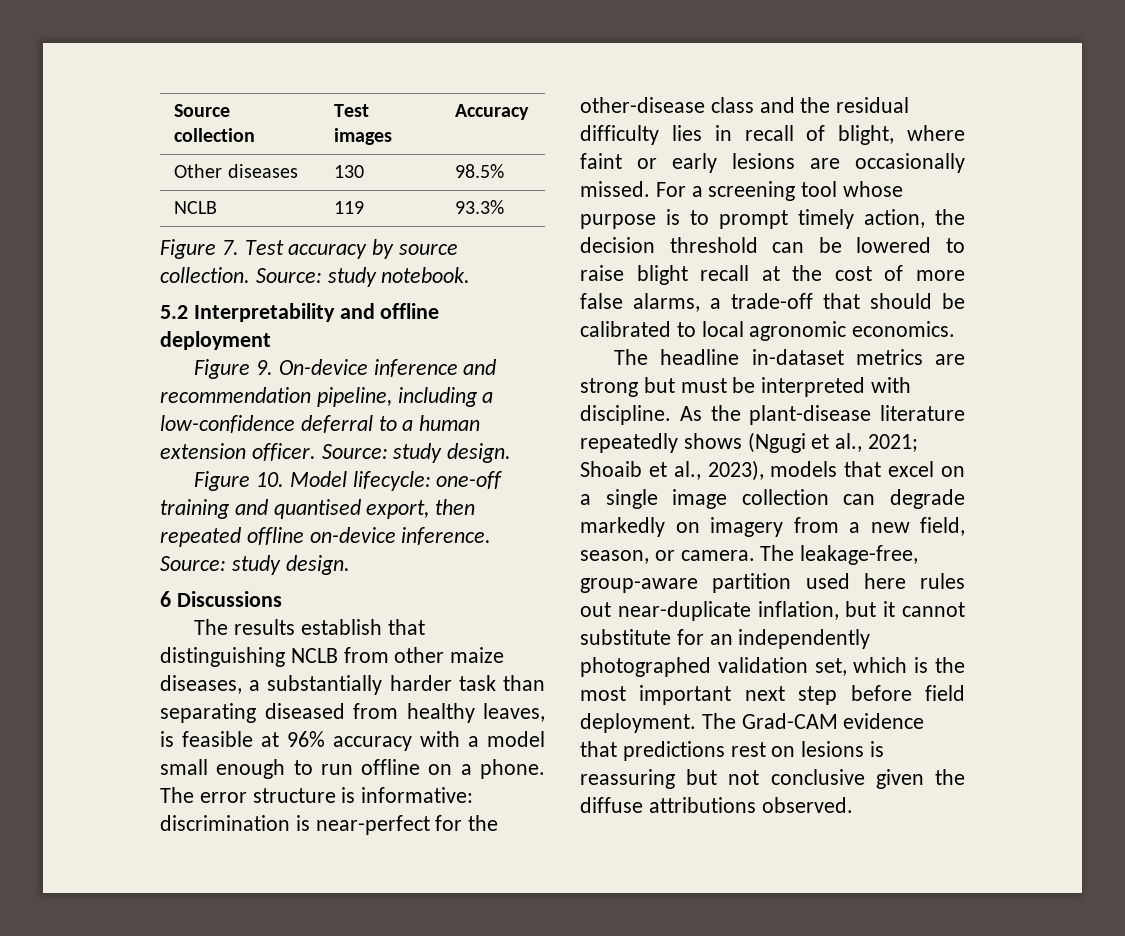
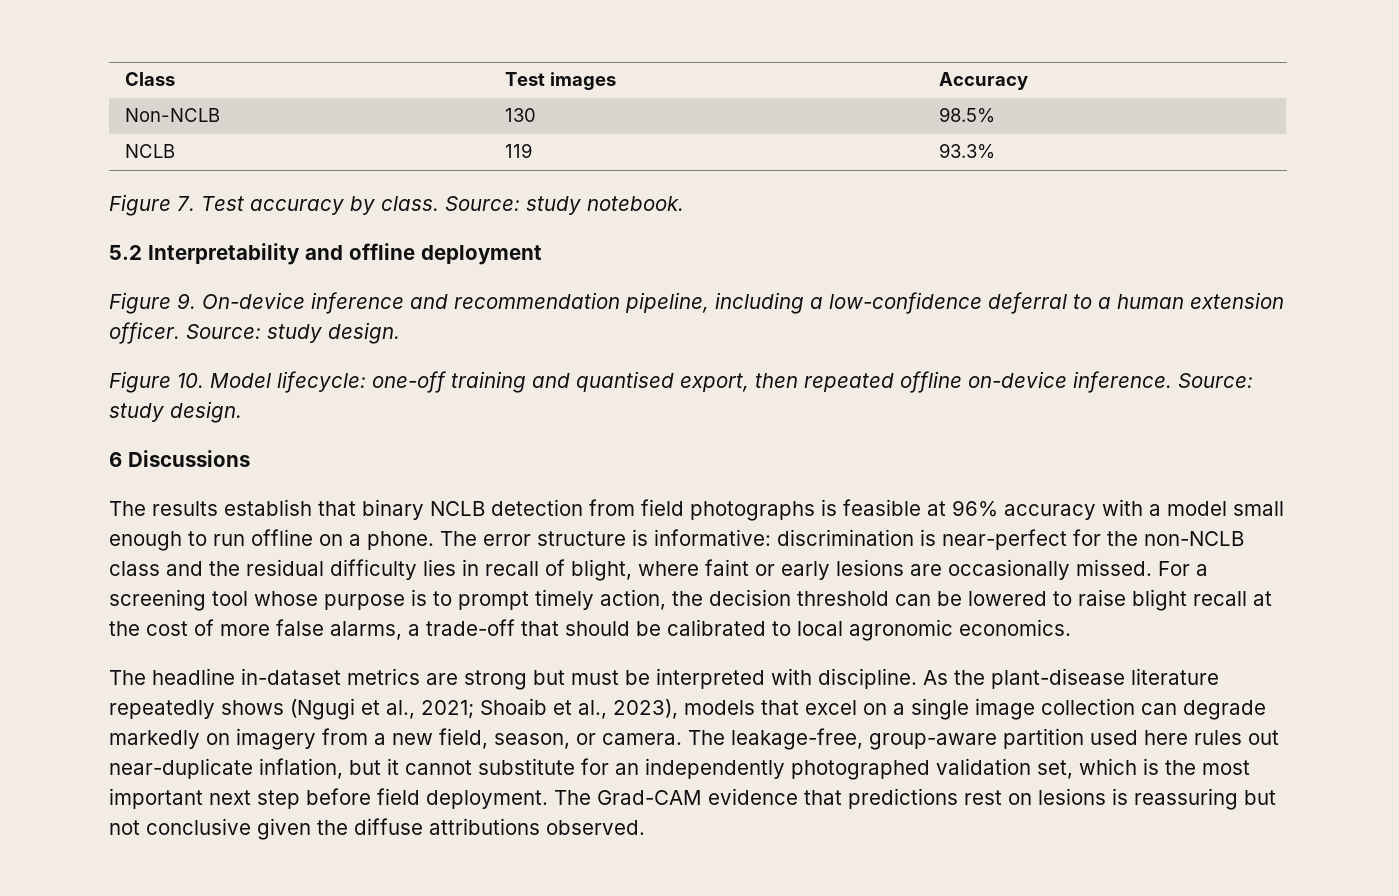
[174,104,231,117] [174,128,256,142] Source collection -> [124,72,175,86] Class
[174,164,298,178] Other diseases -> [124,108,220,122] Non-NCLB
[399,244,459,255] [160,267,250,283] source collection. -> [381,196,439,211] class.
[160,647,505,667] [160,675,545,695] [160,703,545,723] distinguishing NCLB from other maize diseases, a substantially harder task than separating diseased from healthy leaves, -> [362,499,815,521] binary NCLB detection from field photographs
[580,97,705,113] other-disease -> [1144,531,1244,546] non-NCLB

